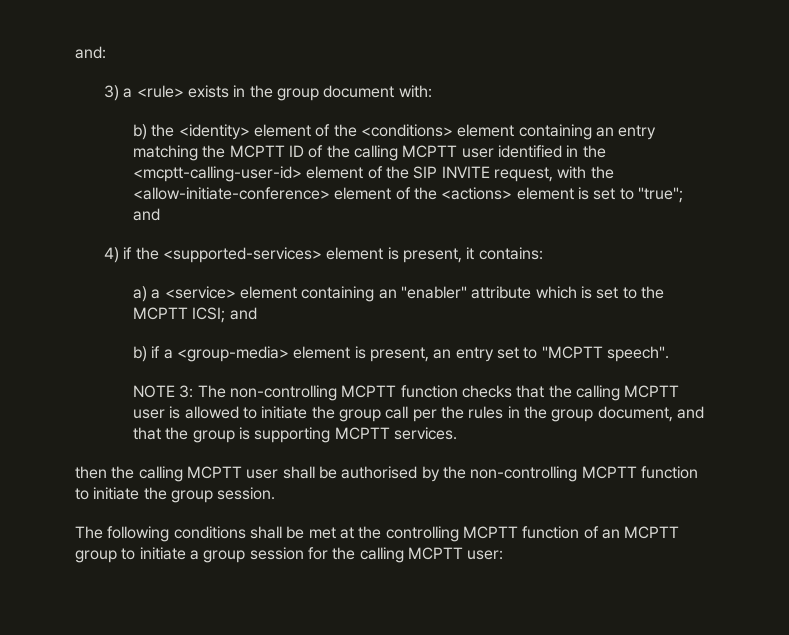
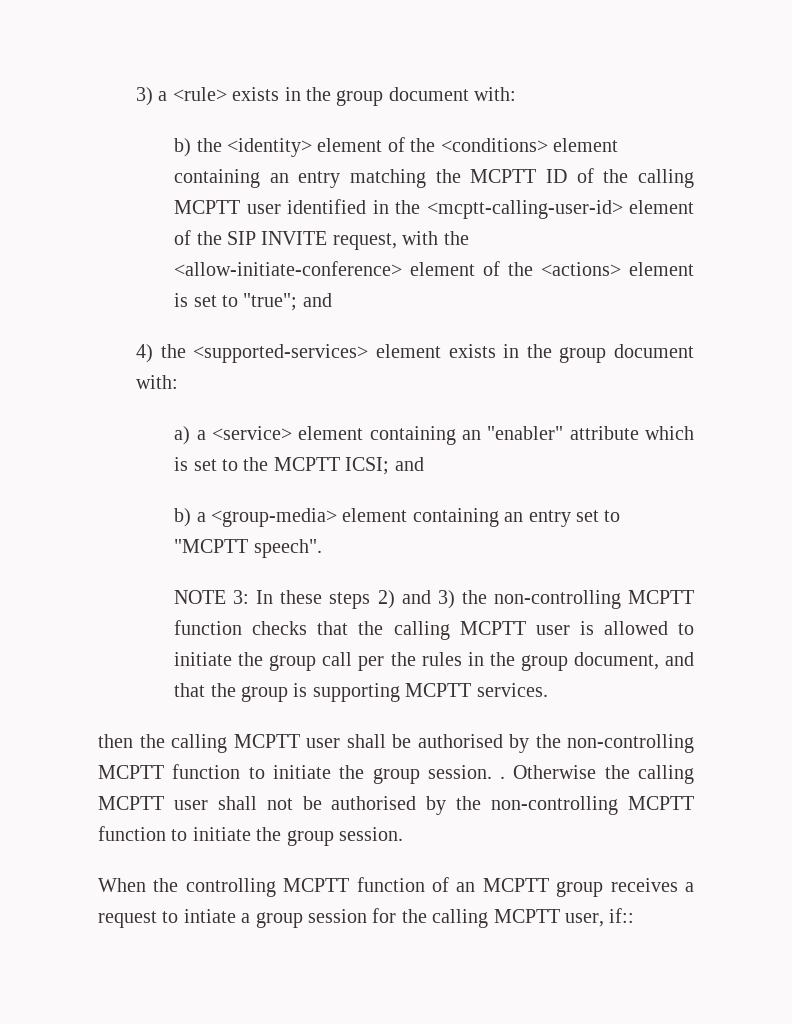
[75,46,106,59] and: // -> (136, 96) none
[123,247,133,259] if -> (154, 353) none
[387,247,543,263] is present, it contains: -> [448,344,694,363] [136,375,179,389] exists in the group document with:
[151,346,161,358] if -> (192, 517) none
[354,346,429,362] is present, -> [412,508,499,527] containing
[197,385,226,398] The -> [256,590,487,609] In these steps 2) and 3) the
[75,526,354,542] // The following conditions shall be met at -> [500,765,694,784] [98,796,695,815] [98,826,403,846] [98,878,146,892] . Otherwise the calling MCPTT user shall not be authorised by the non-controlling MCPTT function to initiate the group session. // When
[121,547,186,560] to initiate -> [610,878,694,892] [98,909,236,928] receives a request to intiate
[467,550,504,560] user: -> [564,908,635,927] user, if::

